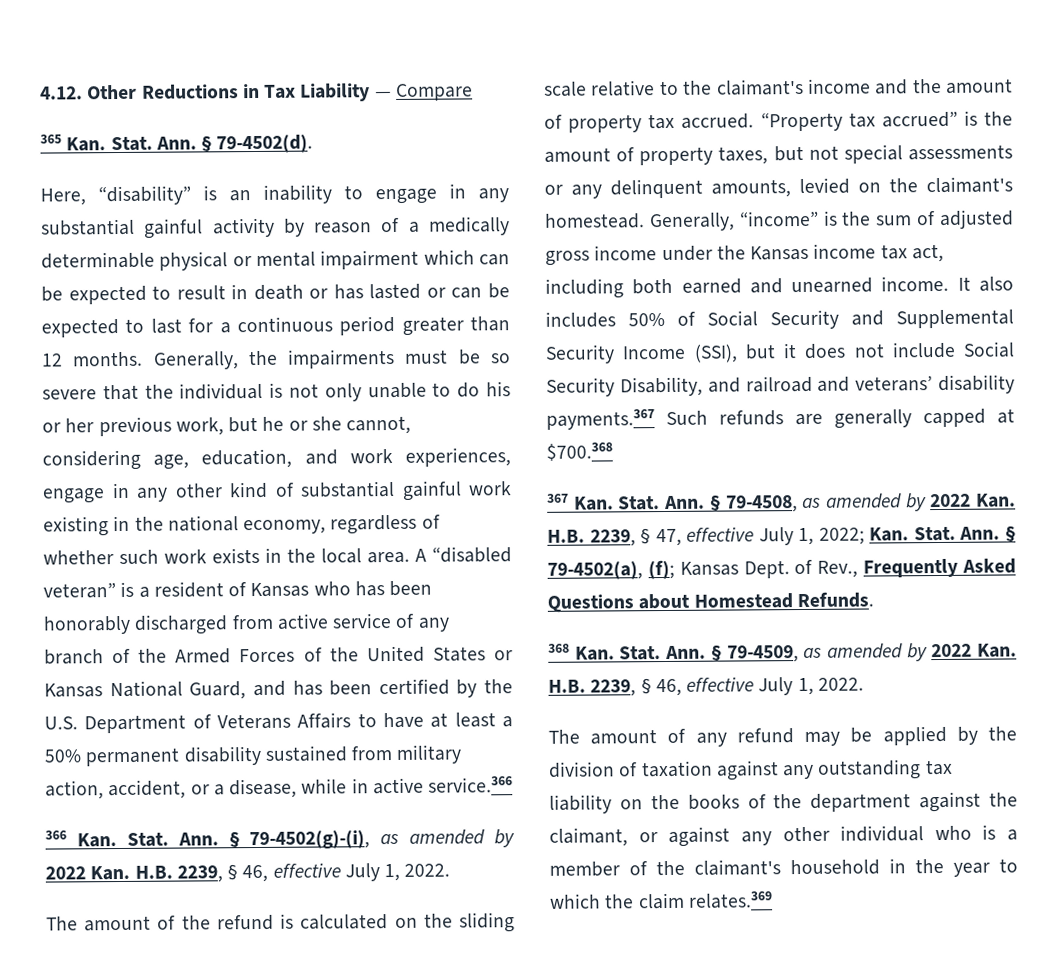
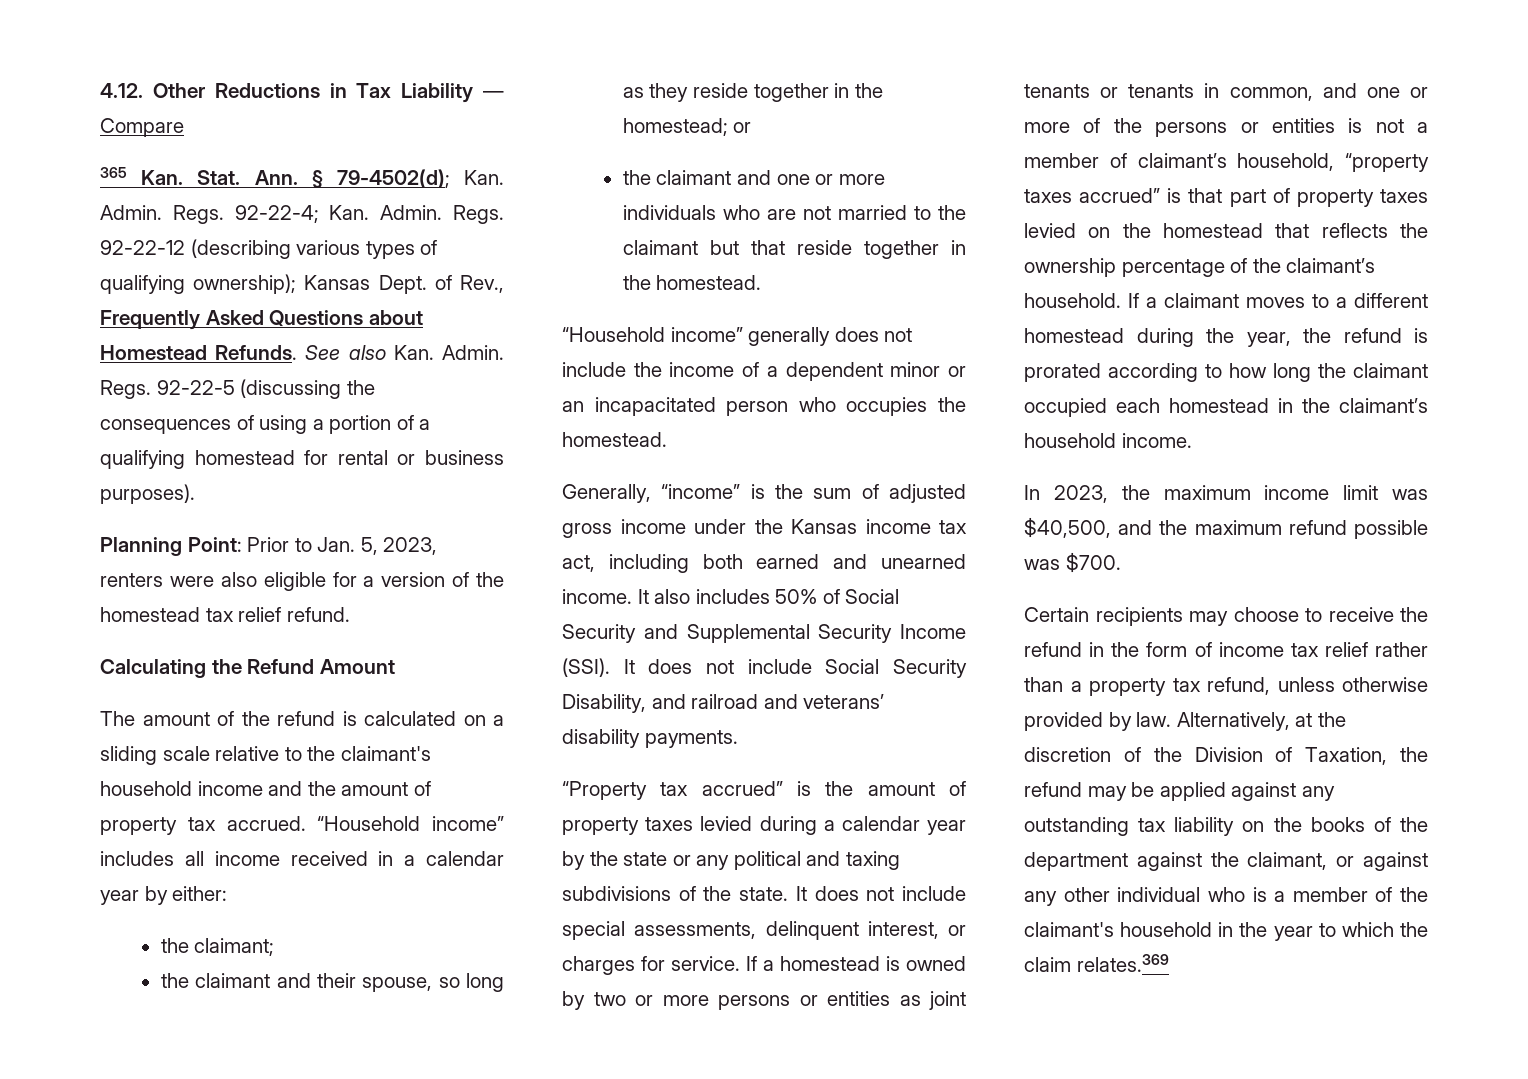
[216,134,314,154] [40,183,509,206] [41,216,510,239] [41,249,510,271] [41,283,511,305] [41,315,510,338] [41,348,511,370] [42,381,512,402] [42,415,412,437] [42,447,511,471] [42,480,512,504] [43,514,441,537] [43,546,512,565] [43,580,433,599] [43,613,450,635] [44,645,513,665] [44,678,513,700] [44,712,513,734] [44,744,463,767] [45,776,514,800] [45,829,515,850] [45,863,451,883] 79-4502(d). // Here, “disability” is an inability to engage in any substantial gainful activity by reason of a medically determinable physical or mental impairment which can be expected to result in death or has lasted or can be expected to last for a continuous period greater than 12 months. Generally, the impairments must be so severe that the individual is not only unable to do his or her previous work, but he or she cannot, considering age, education, and work experiences, engage in any other kind of substantial gainful work existing in the national economy, regardless of whether such work exists in the local area. A “disabled veteran” is a resident of Kansas who has been honorably discharged from active service of any branch of the Armed Forces of the United States or Kansas National Guard, and has been certified by the U.S. Department of Veterans Affairs to have at least a 50% permanent disability sustained from military action, accident, or a disease, while in active service.366 // 366 Kan. Stat. Ann. § 79-4502(g)-(i), as amended by 2022 Kan. H.B. 2239, § 46, effective July 1, 2022. -> [336,169,504,188] [100,205,505,224] [100,239,438,259] [100,274,504,294] [100,310,423,330] [100,345,504,360] [100,379,375,399] [100,415,431,434] [100,450,504,469] [100,484,195,504] [100,537,438,556] [100,572,504,591] [100,607,350,622] [100,659,395,678] 79-4502(d); Kan. Admin. Regs. 92-22-4; Kan. Admin. Regs. 92-22-12 (describing various types of qualifying ownership); Kansas Dept. of Rev., Frequently Asked Questions about Homestead Refunds. See also Kan. Admin. Regs. 92-22-5 (discussing the consequences of using a portion of a qualifying homestead for rental or business purposes). // Planning Point: Prior to Jan. 5, 2023, renters were also eligible for a version of the homestead tax relief refund. // Calculating the Refund Amount
[423,913,453,928] the -> [493,715,504,726] a
(804, 87) none -> [100,781,192,796] household
[760,110,1013,132] [544,144,1013,166] [544,176,1013,199] [544,213,645,229] “Property tax accrued” is the amount of property taxes, but not special assessments or any delinquent amounts, levied on the claimant's homestead. -> [317,816,504,831] [100,851,504,866] [100,886,228,905] [160,938,275,956] [160,973,504,992] [622,83,883,102] [622,118,752,136] [622,170,885,185] [622,205,966,220] [622,240,966,259] [622,275,762,290] [562,327,913,346] [562,362,966,381] [562,397,967,416] [562,432,667,447] “Household income” includes all income received in a calendar year by either: // the claimant; // the claimant and their spouse, so long as they reside together in the homestead; or // the claimant and one or more individuals who are not married to the claimant but that reside together in the homestead. // “Household income” generally does not include the income of a dependent minor or an incapacitated person who occupies the homestead. //
[693,343,797,363] (SSI), but it -> [562,658,635,677] (SSI). It
[546,408,1015,430] [546,442,613,461] [547,493,1016,513] [547,525,1016,547] [547,558,1016,580] [547,591,874,613] [548,643,1017,663] [548,677,864,697] [548,725,1017,747] [549,760,713,778] payments.367 Such refunds are generally capped at $700.368 // 367 Kan. Stat. Ann. § 79-4508, as amended by 2022 Kan. H.B. 2239, § 47, effective July 1, 2022; Kan. Stat. Ann. § 79-4502(a), (f); Kansas Dept. of Rev., Frequently Asked Questions about Homestead Refunds. // 368 Kan. Stat. Ann. § 79-4509, as amended by 2022 Kan. H.B. 2239, § 46, effective July 1, 2022. // The amount of any refund may be applied by the division of taxation -> [644,730,738,748] [562,781,966,800] [562,816,966,835] [562,851,900,870] [562,886,966,901] [562,921,966,940] [562,956,966,975] [562,991,966,1010] [1024,83,1428,101] [1024,118,1428,137] [1024,153,1429,172] [1024,188,1428,207] [1024,223,1428,238] [1024,258,1376,277] [1024,293,1428,308] [1024,328,1428,347] [1024,363,1428,382] [1024,398,1428,417] [1024,433,1192,448] [1024,485,1428,503] [1024,517,1428,539] [1024,552,1121,573] [1024,607,1428,626] [1024,642,1428,657] [1024,677,1428,696] [1024,712,1346,731] [1024,747,1428,765] [1024,782,1226,801] payments. // “Property tax accrued” is the amount of property taxes levied during a calendar year by the state or any political and taxing subdivisions of the state. It does not include special assessments, delinquent interest, or charges for service. If a homestead is owned by two or more persons or entities as joint tenants or tenants in common, and one or more of the persons or entities is not a member of claimant’s household, “property taxes accrued” is that part of property taxes levied on the homestead that reflects the ownership percentage of the claimant’s household. If a claimant moves to a different homestead during the year, the refund is prorated according to how long the claimant occupied each homestead in the claimant’s household income. // In 2023, the maximum income limit was $40,500, and the maximum refund possible was $700. // Certain recipients may choose to receive the refund in the form of income tax relief rather than a property tax refund, unless otherwise provided by law. Alternatively, at the discretion of the Division of Taxation, the refund may be applied

